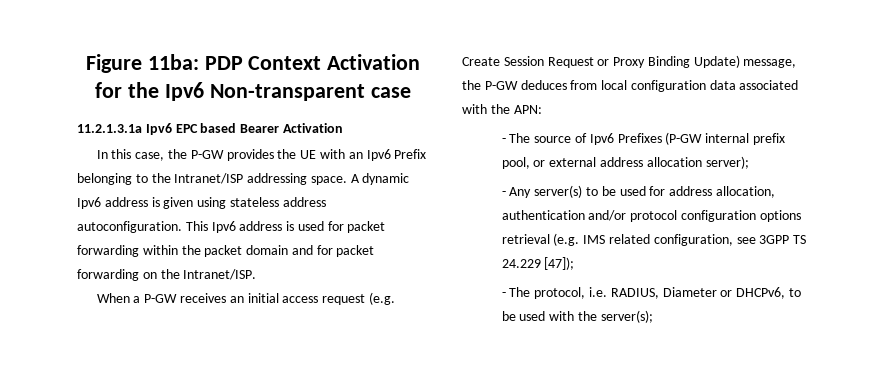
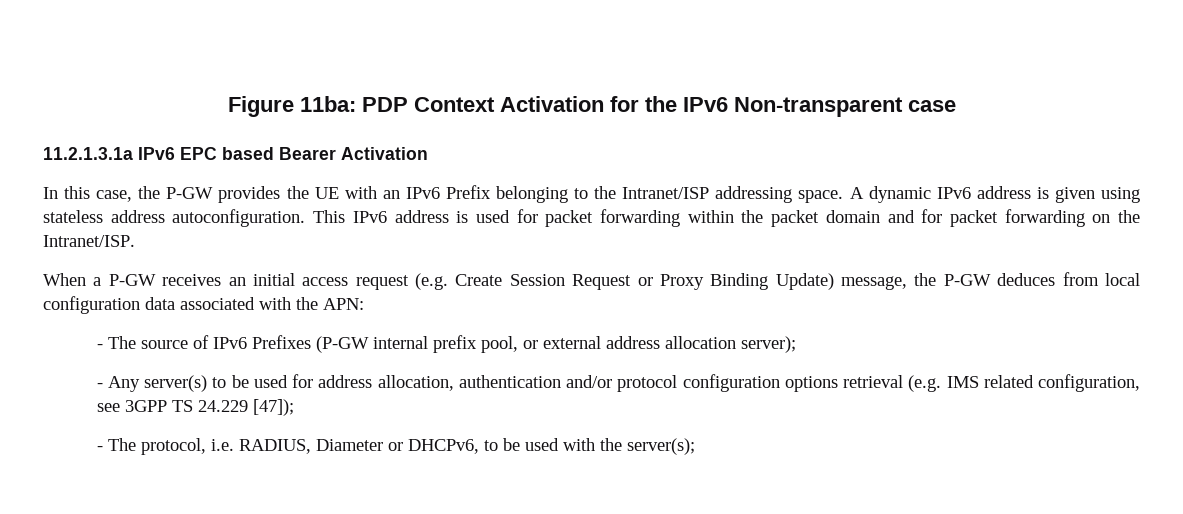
[165,82,204,101] Ipv6 -> [682,97,728,112] IPv6
[145,123,172,135] Ipv6 -> [138,147,175,160] IPv6
[366,149,391,161] Ipv6 -> [405,187,440,199] IPv6
[77,197,101,209] Ipv6 -> [936,187,971,199] IPv6
[211,221,236,233] Ipv6 -> [352,211,387,223] IPv6
[589,133,614,145] Ipv6 -> [212,337,247,349] IPv6

